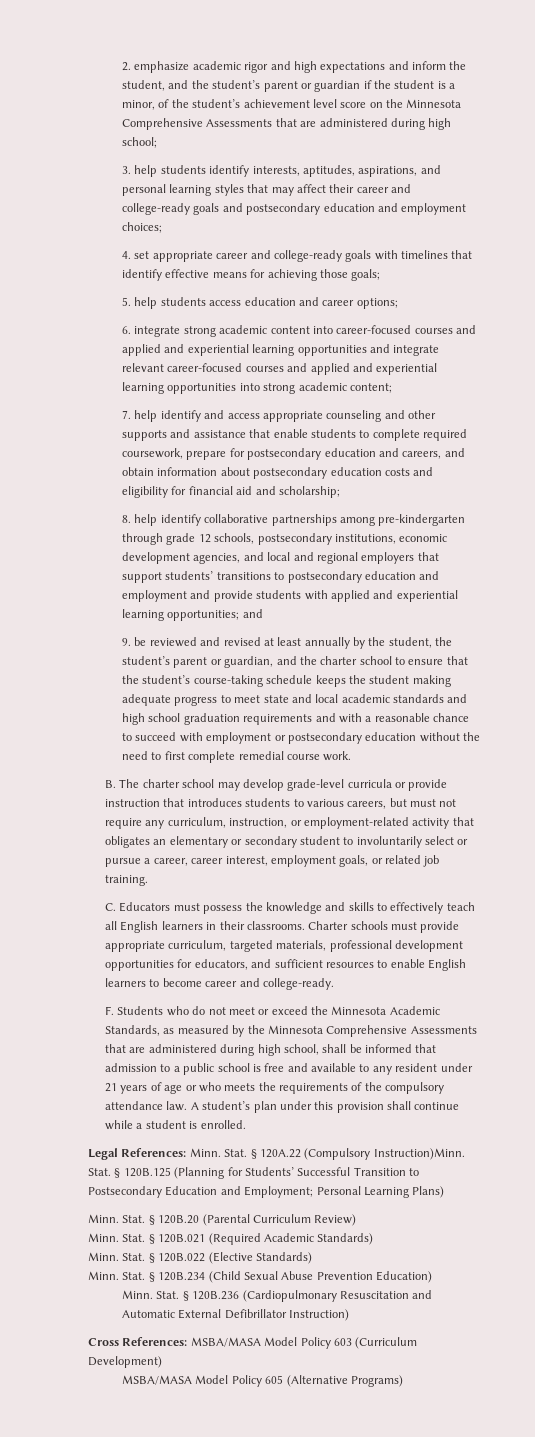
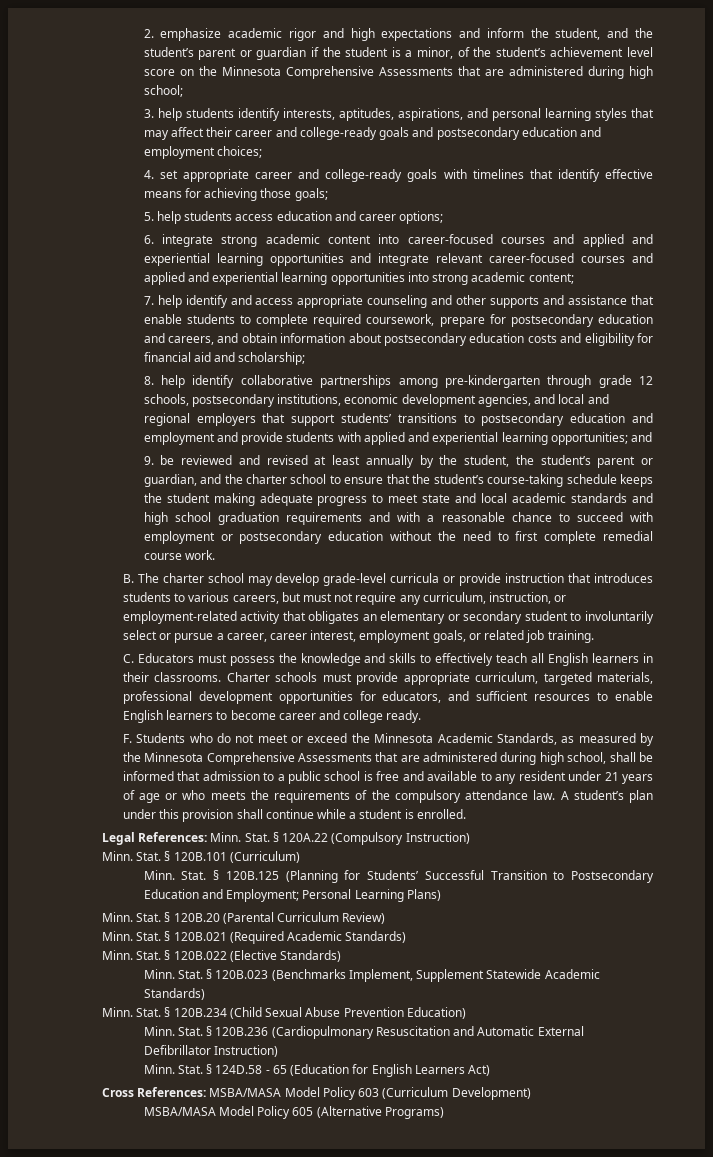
[262,978,334,990] college-ready. -> [343,710,422,723] college ready.
[373,1148,465,1160] Instruction)Minn. -> [405,832,470,844] [101,851,300,863] [143,870,175,880] Instruction) // Minn. Stat. § 120B.101 (Curriculum) // Minn.
(312, 1258) none -> [143,969,600,982] [143,988,205,1000] // Minn. Stat. § 120B.023 (Benchmarks Implement, Supplement Statewide Academic Standards)
(350, 1315) none -> [143,1064,491,1077] // Minn. Stat. § 124D.58 - 65 (Education for English Learners Act)

